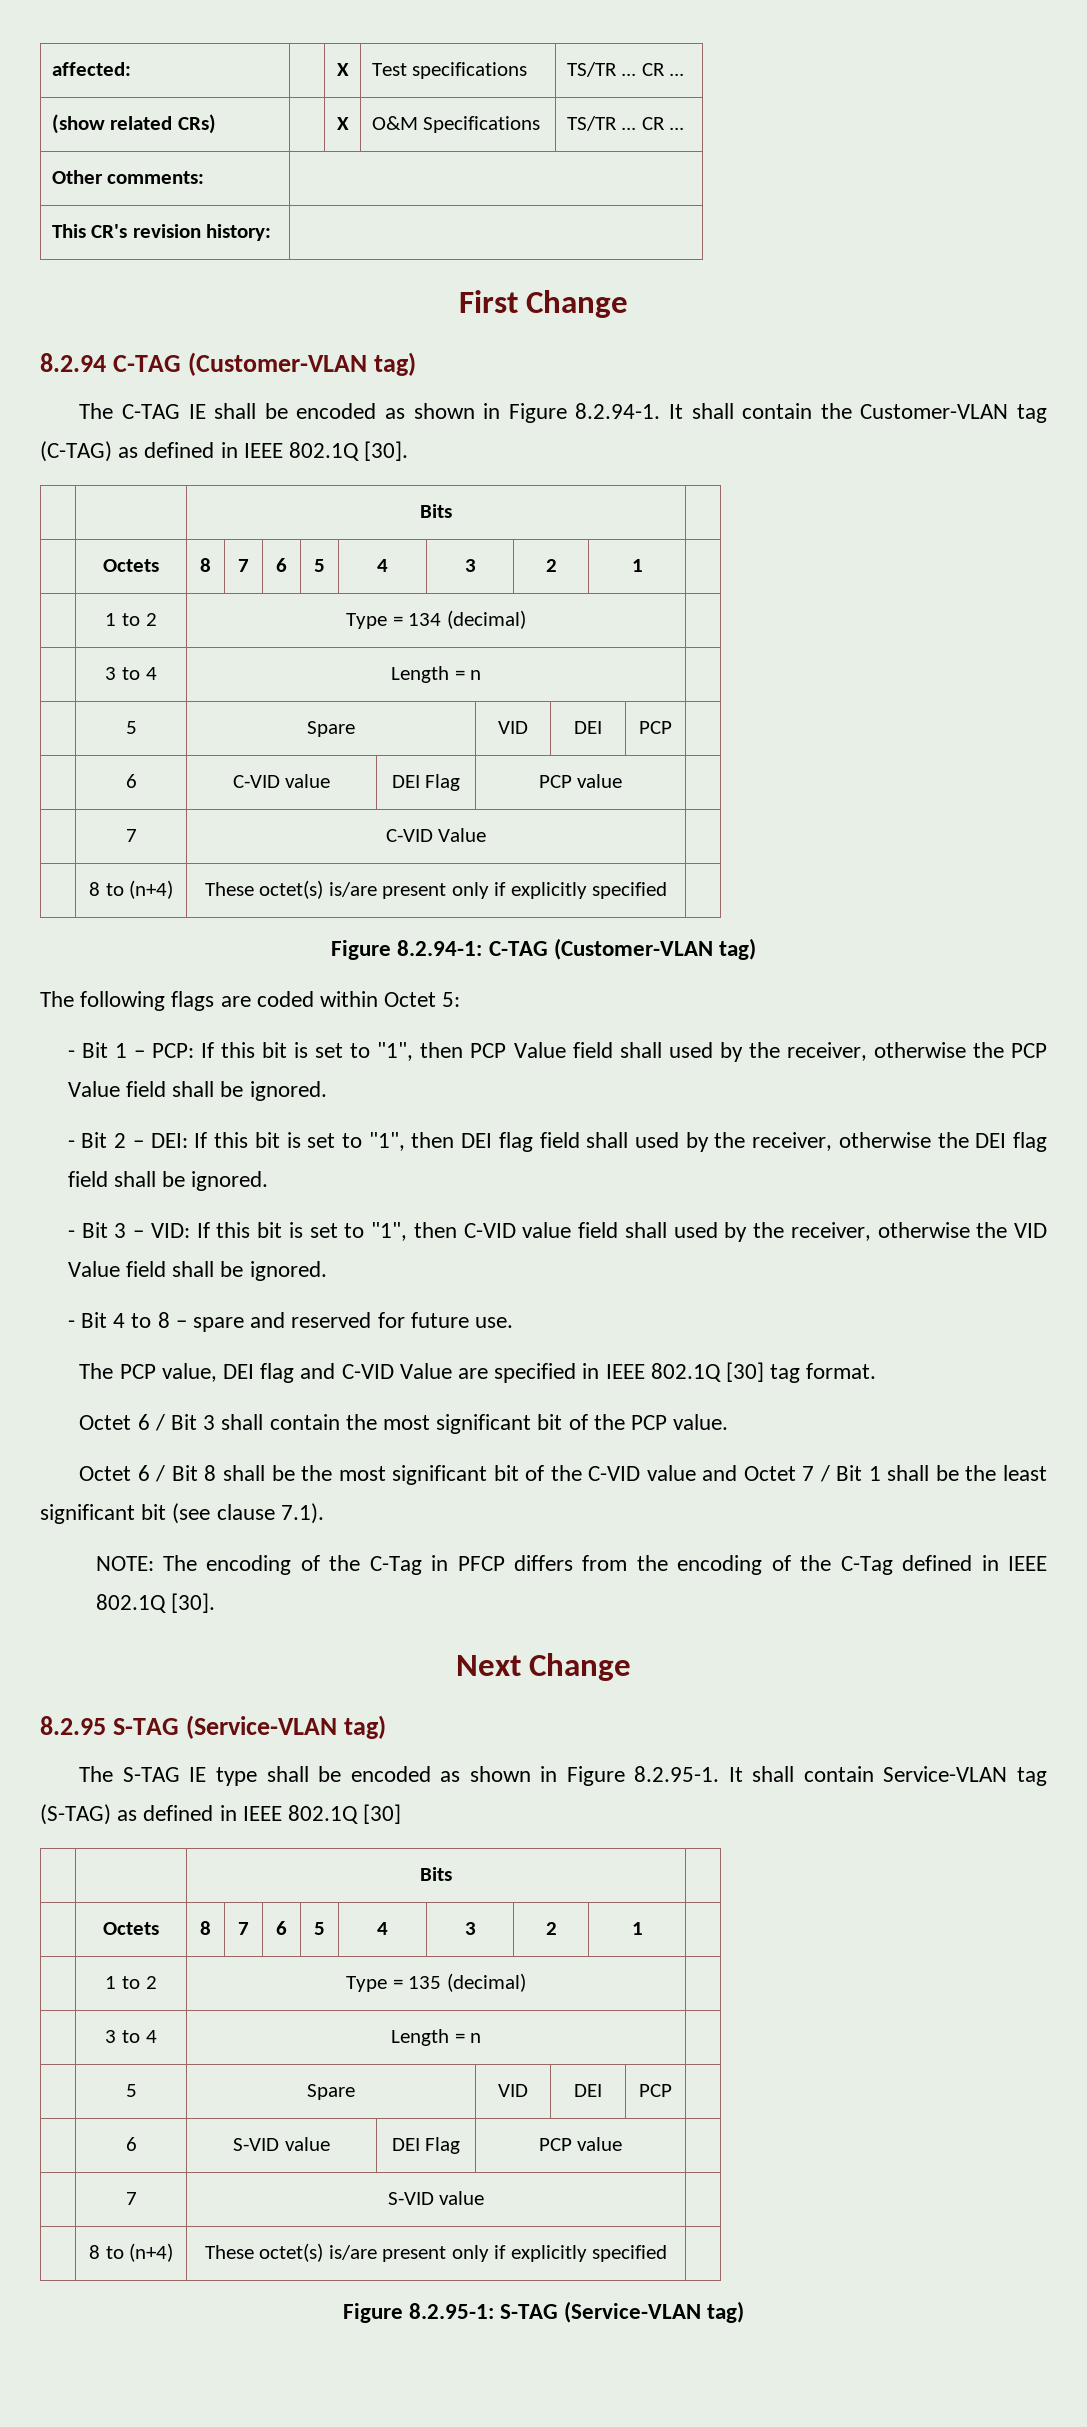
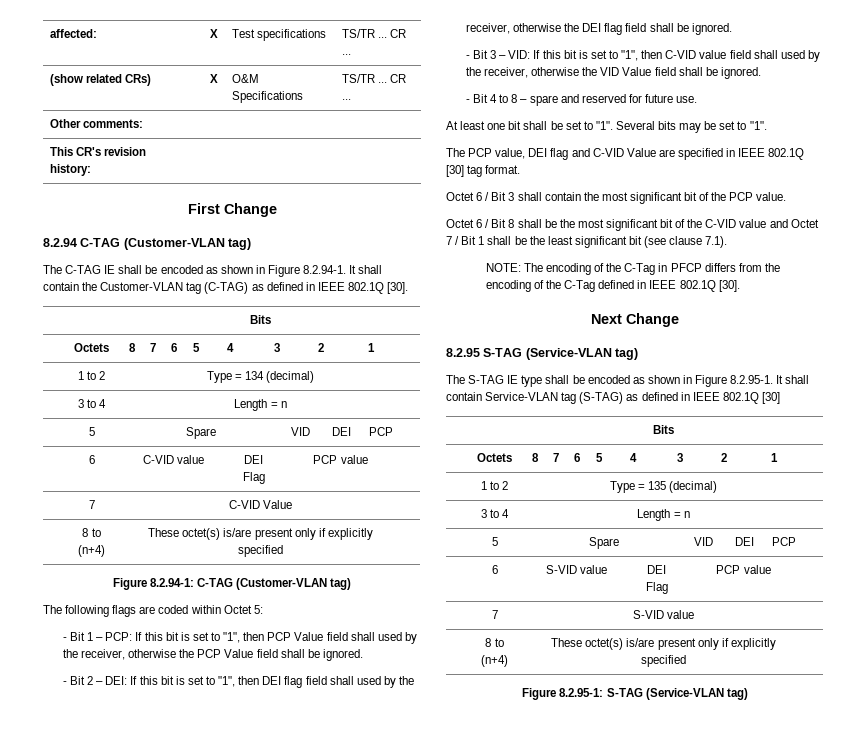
(514, 1322) none -> [446,121,767,133] // At least one bit shall be set to "1". Several bits may be set to "1".

